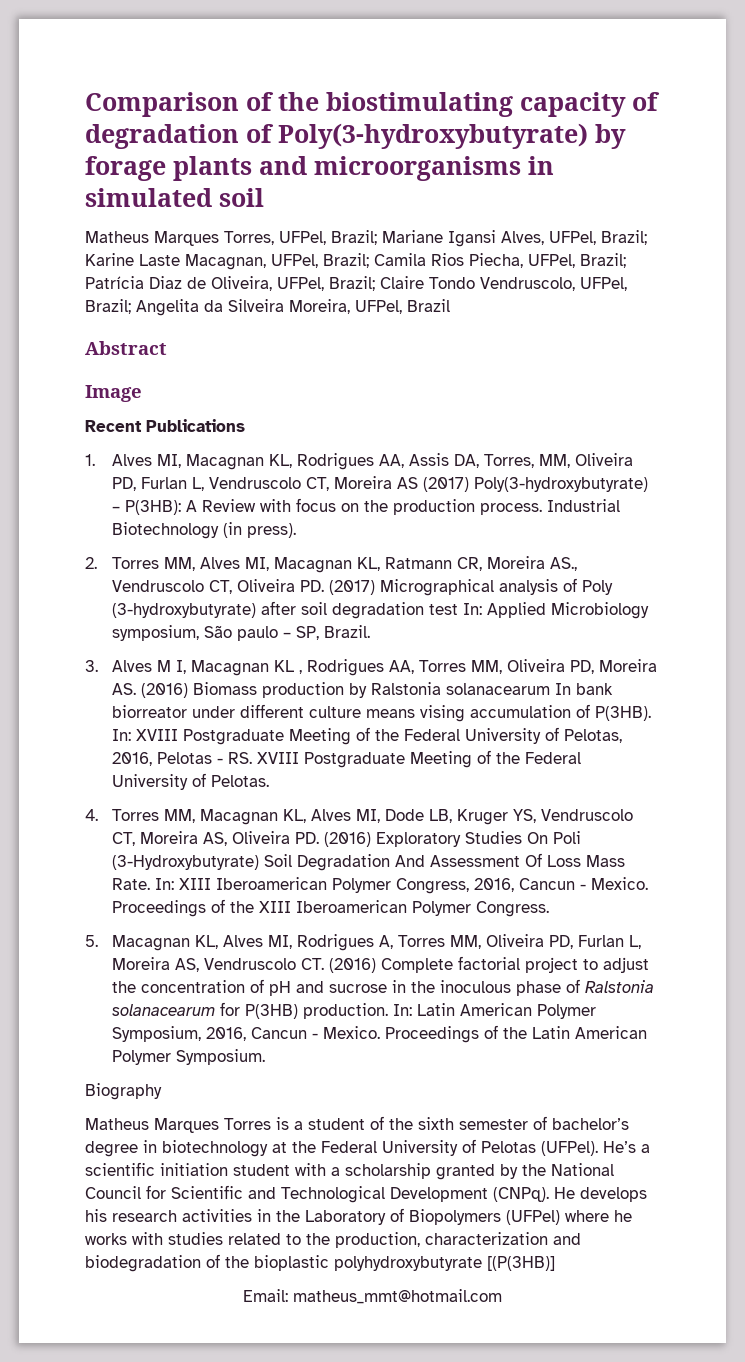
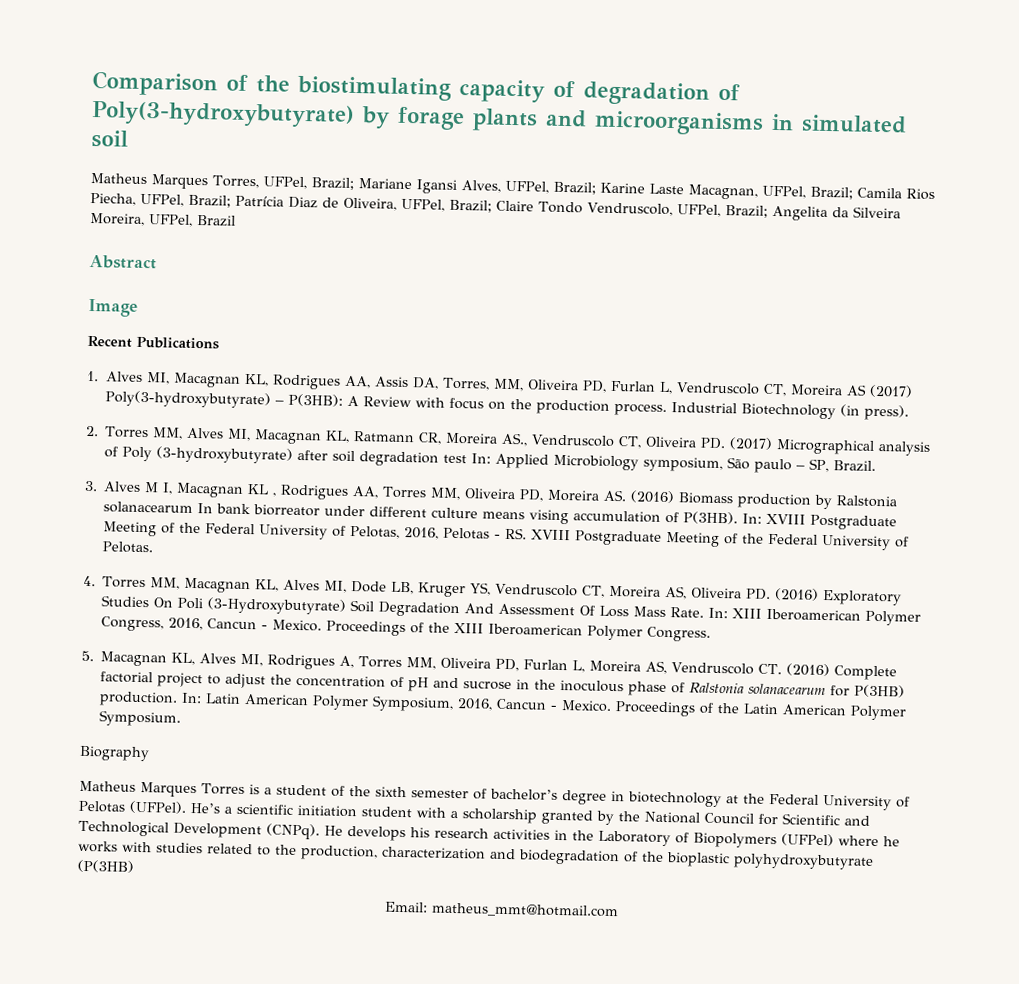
[487,1256,555,1271] [(P(3HB)] -> [77,859,134,873] (P(3HB)

